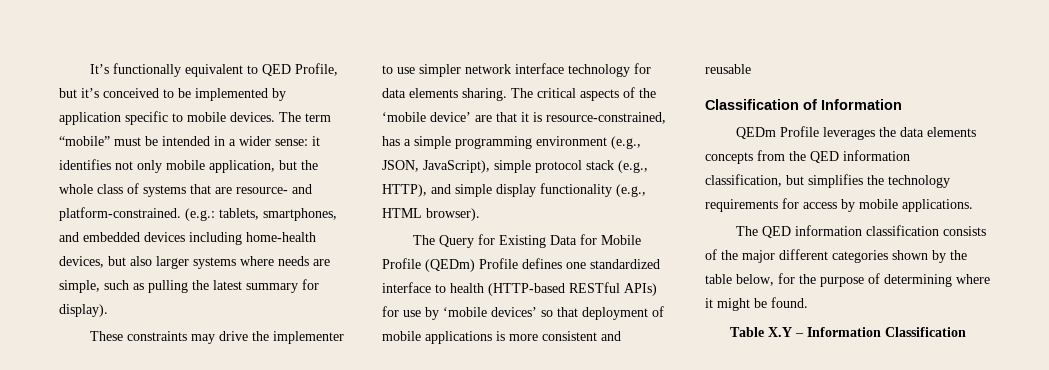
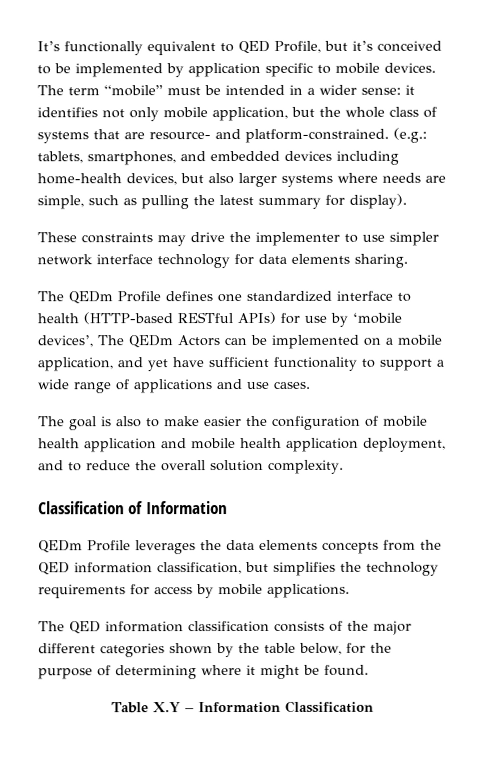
[511,87,656,101] [382,112,666,124] [382,136,641,149] [382,160,648,173] [382,183,646,197] [382,208,480,221] [412,234,641,248] [382,258,475,272] The critical aspects of the ‘mobile device’ are that it is resource-constrained, has a simple programming environment (e.g., JSON, JavaScript), simple protocol stack (e.g., HTTP), and simple display functionality (e.g., HTML browser). // The Query for Existing Data for Mobile Profile (QEDm) -> [37,291,113,305] // The QEDm
[491,306,664,320] [382,331,621,344] [705,64,751,74] devices’ so that deployment of mobile applications is more consistent and reusable -> [37,334,442,349] [37,356,444,372] [37,379,311,394] [38,415,428,431] [38,437,446,453] [38,459,344,474] devices’, The QEDm Actors can be implemented on a mobile application, and yet have sufficient functionality to support a wide range of applications and use cases. // The goal is also to make easier the configuration of mobile health application and mobile health application deployment, and to reduce the overall solution complexity.

